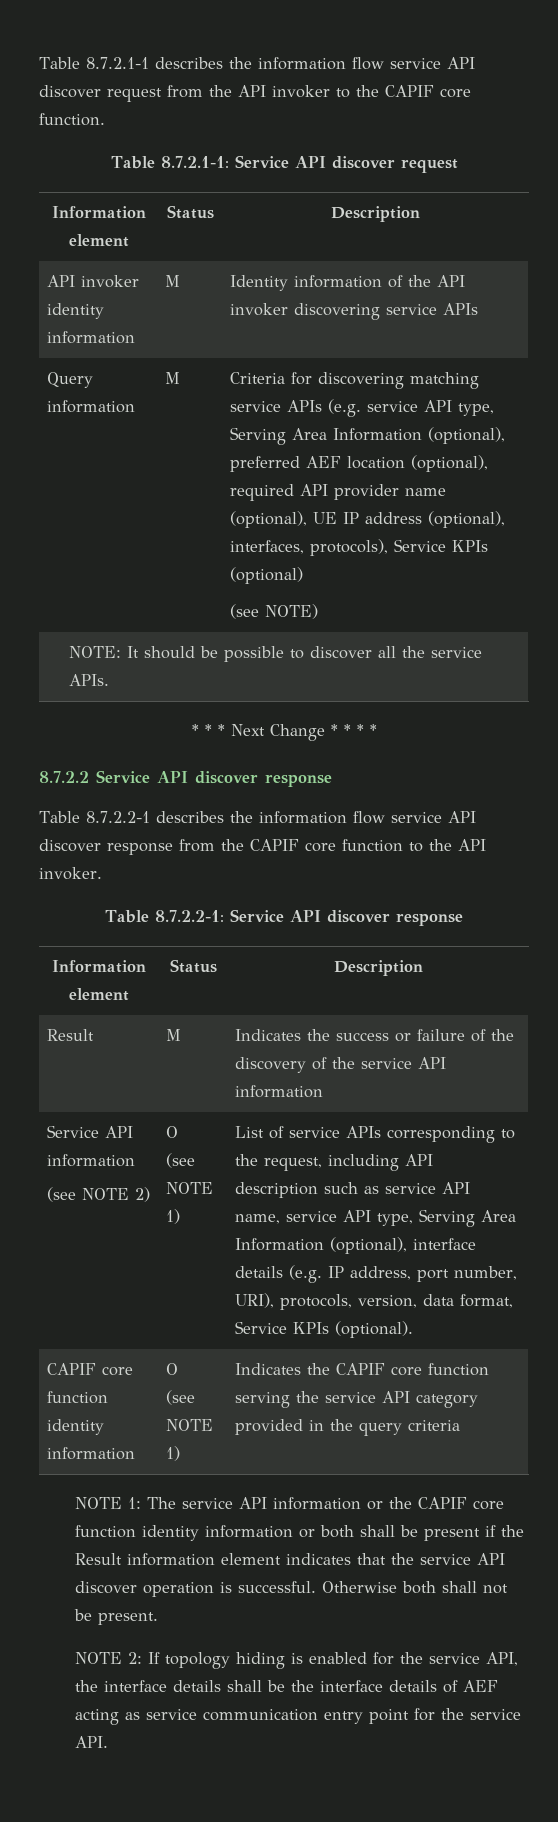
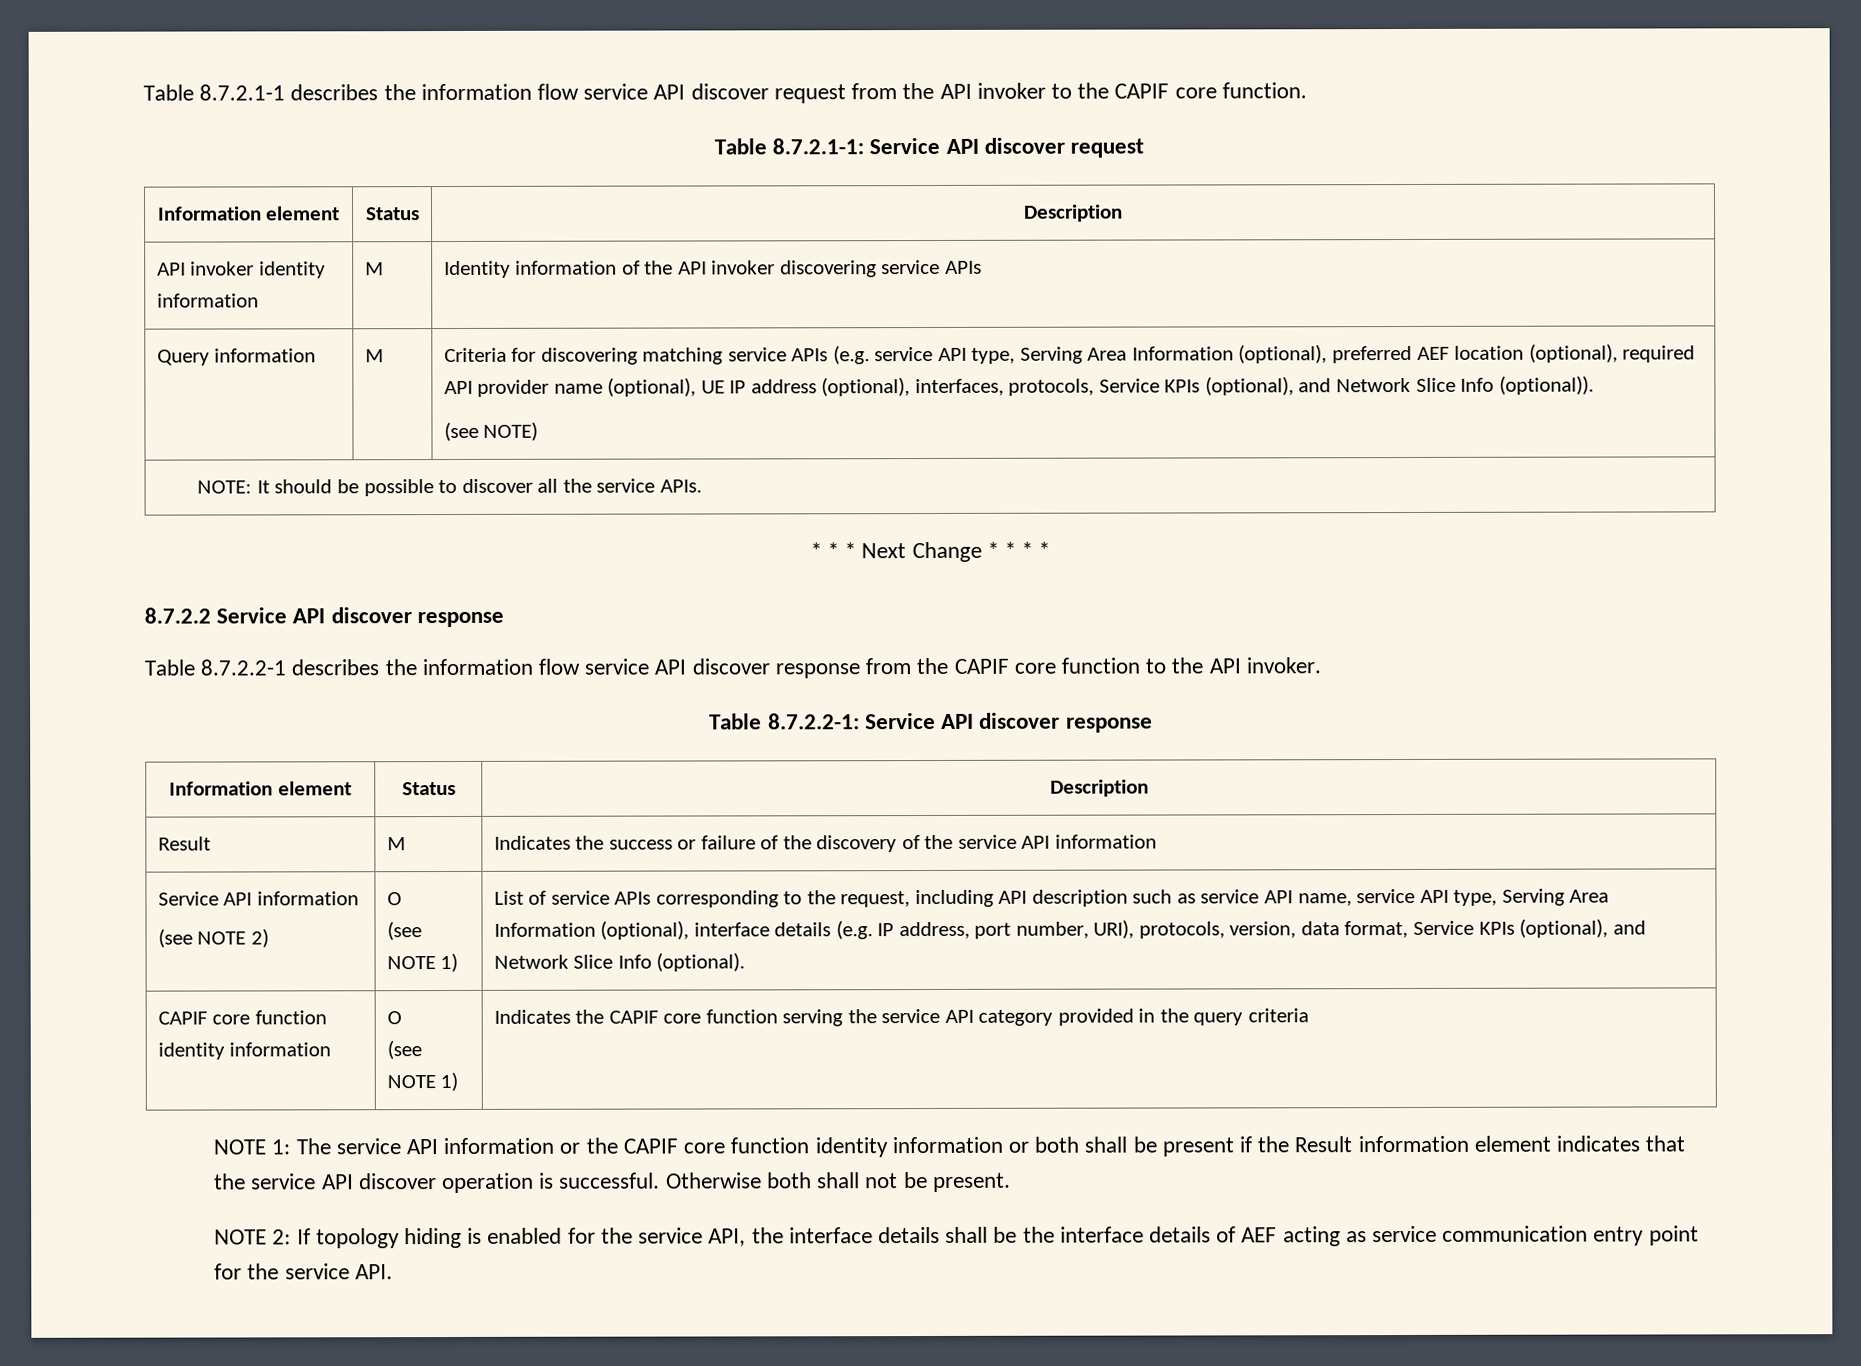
[310,539,489,556] [230,567,304,584] protocols), Service KPIs (optional) -> [1008,375,1594,396] protocols, Service KPIs (optional), and Network Slice Info (optional)).
(330, 1328) none -> [1519,918,1646,938] [493,954,652,969] (optional), and Network Slice Info

